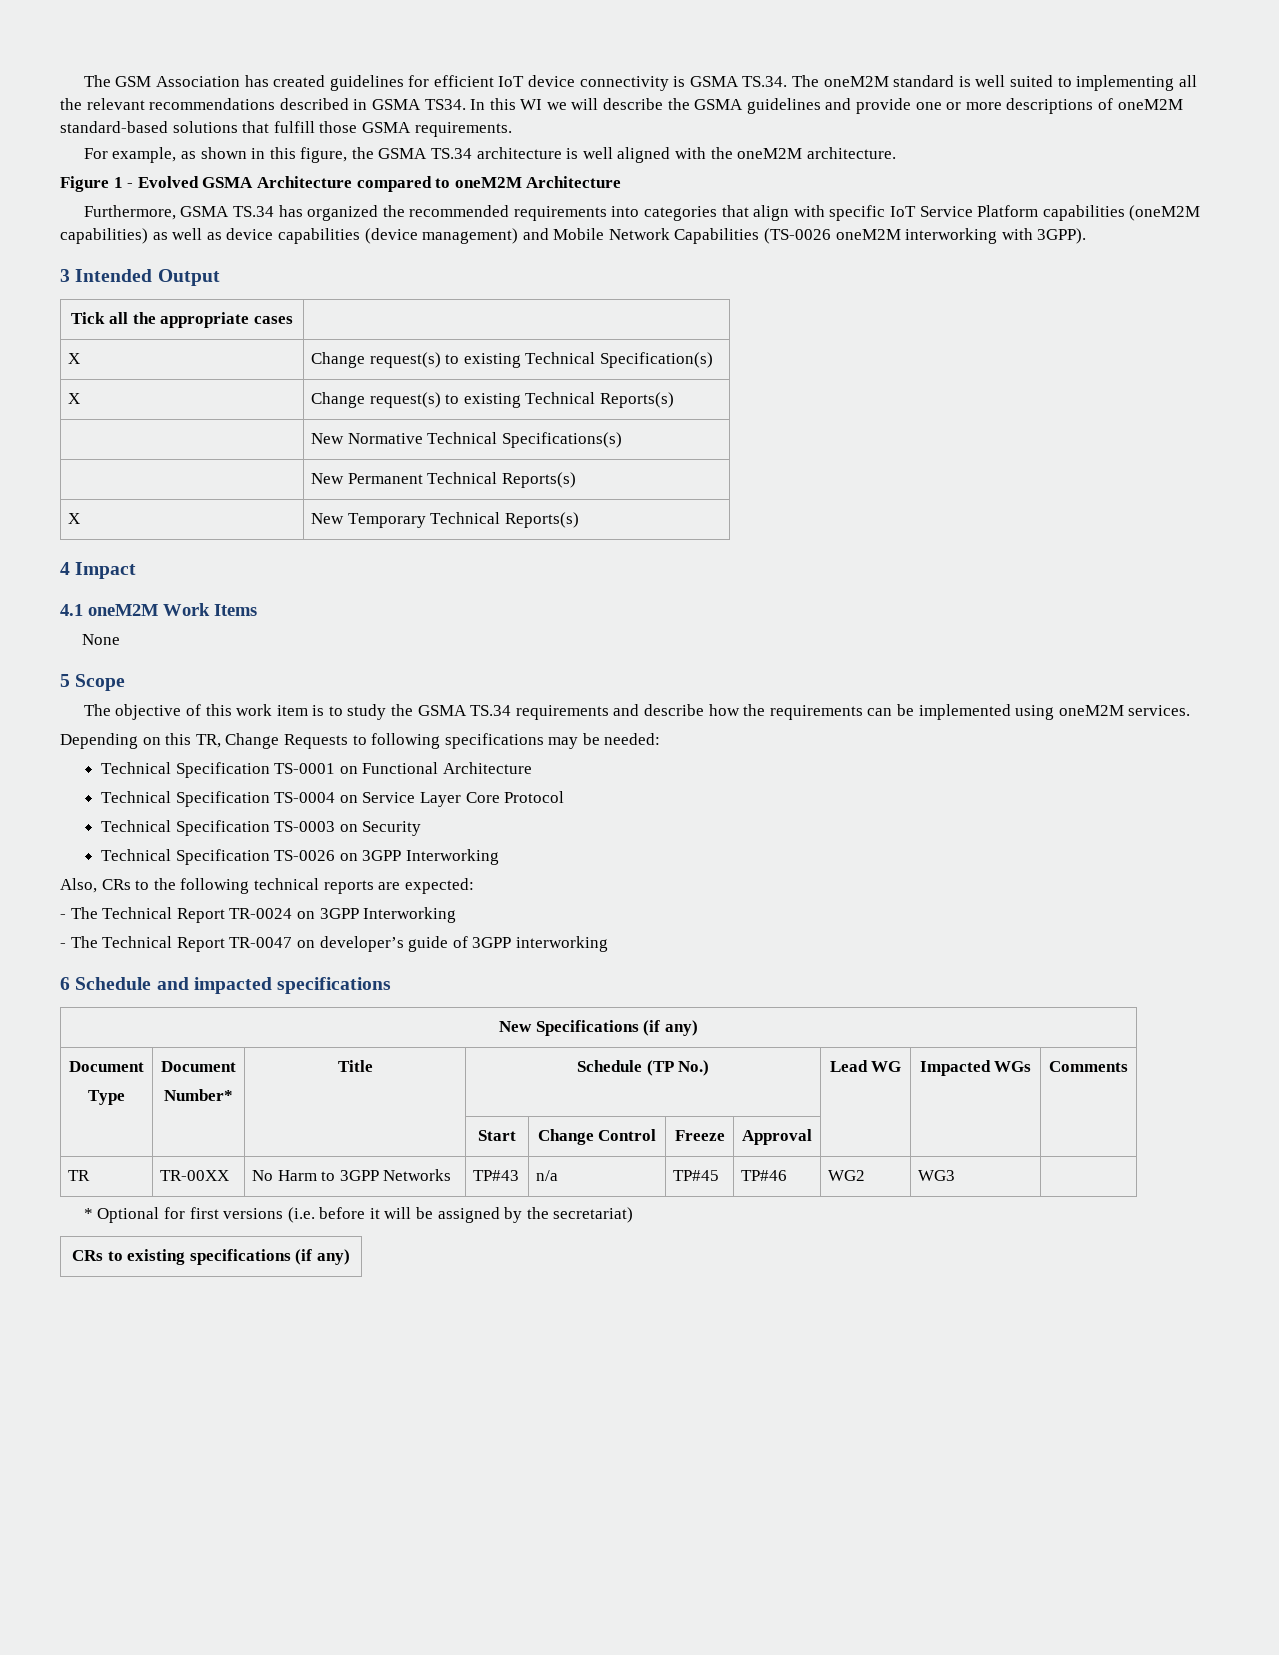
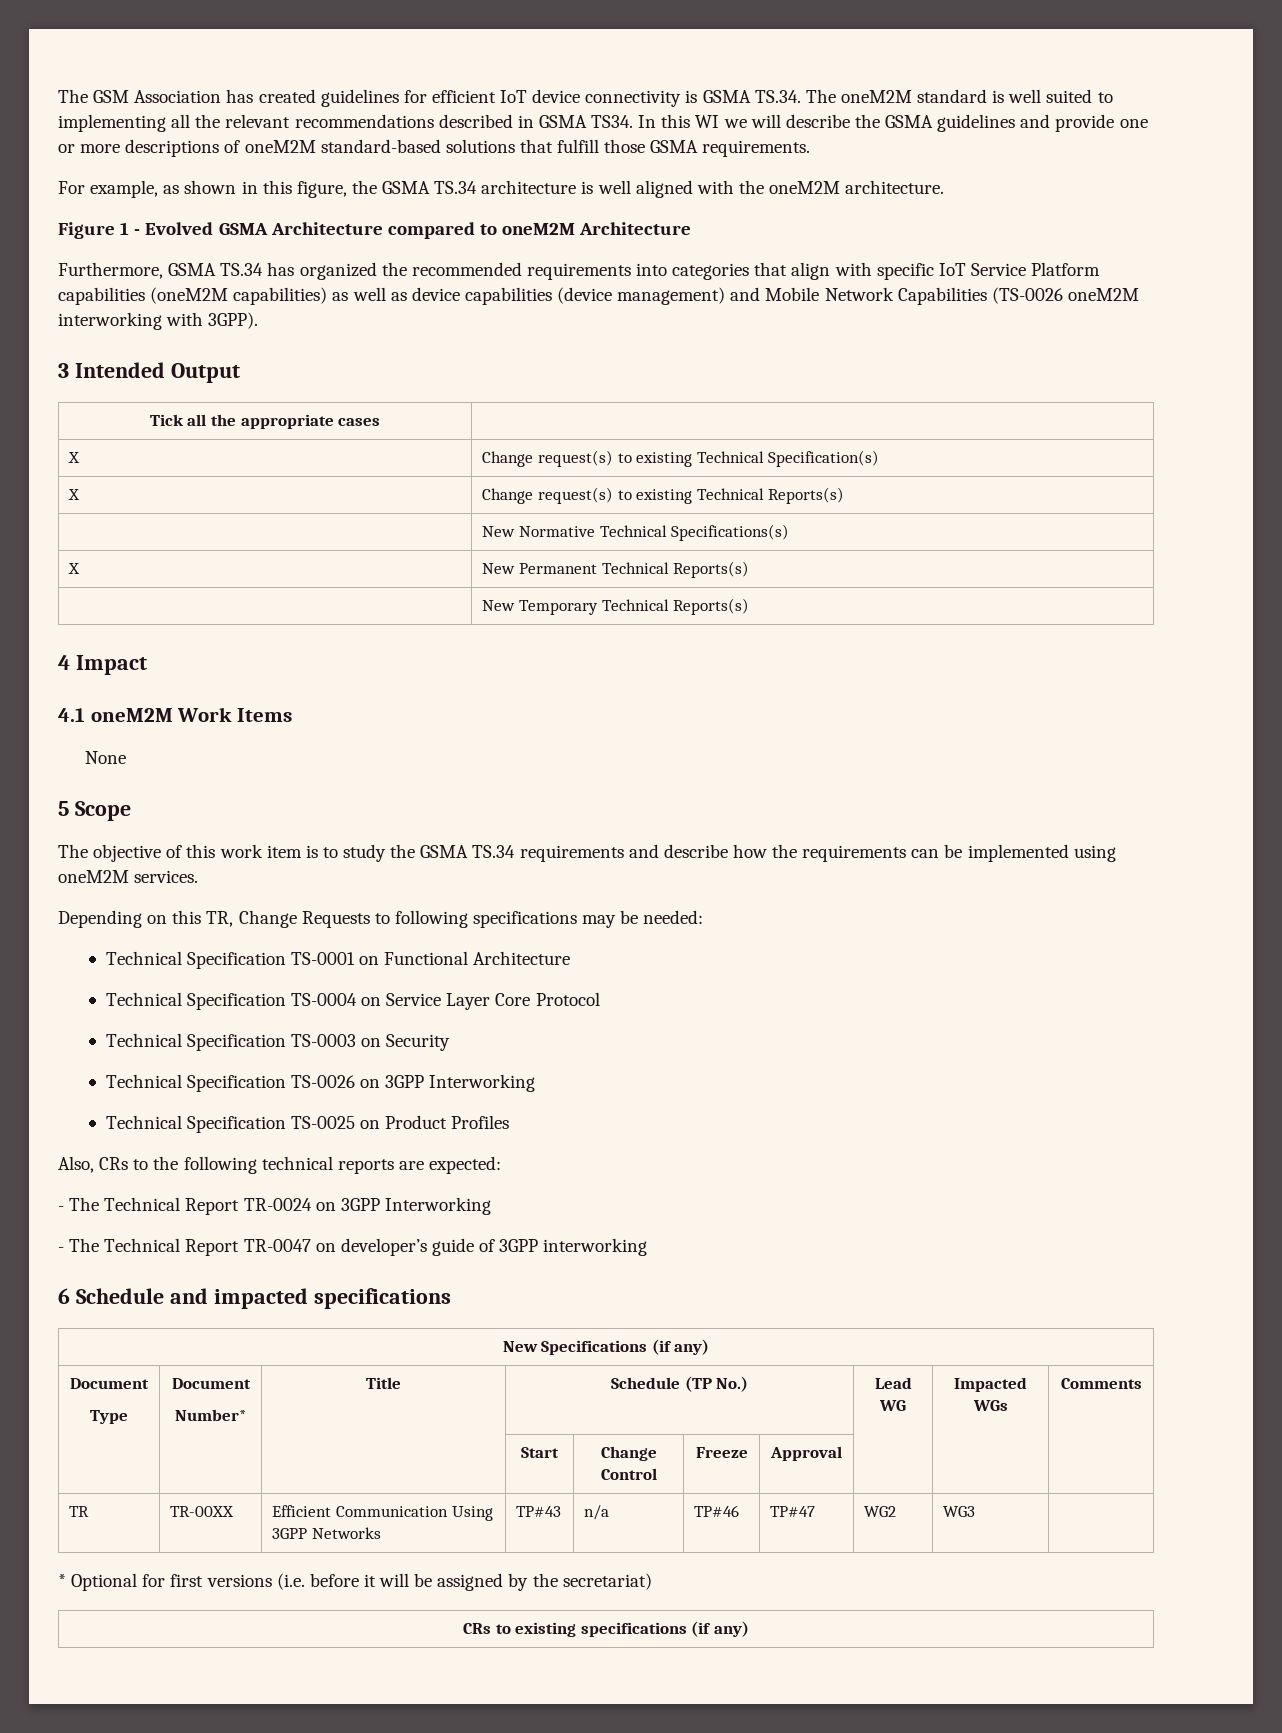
(622, 440) none -> [68,563,81,574] X
[68,513,81,524] X -> (750, 569) none
(500, 857) none -> [105,1115,510,1133] // Technical Specification TS-0025 on Product Profiles
[252,1170,336,1181] No Harm to -> [272,1505,493,1521] Efficient Communication Using
[673,1170,720,1181] [741,1170,788,1181] TP#45 | TP#46 -> [694,1505,740,1517] [770,1506,816,1517] TP#46 | TP#47

